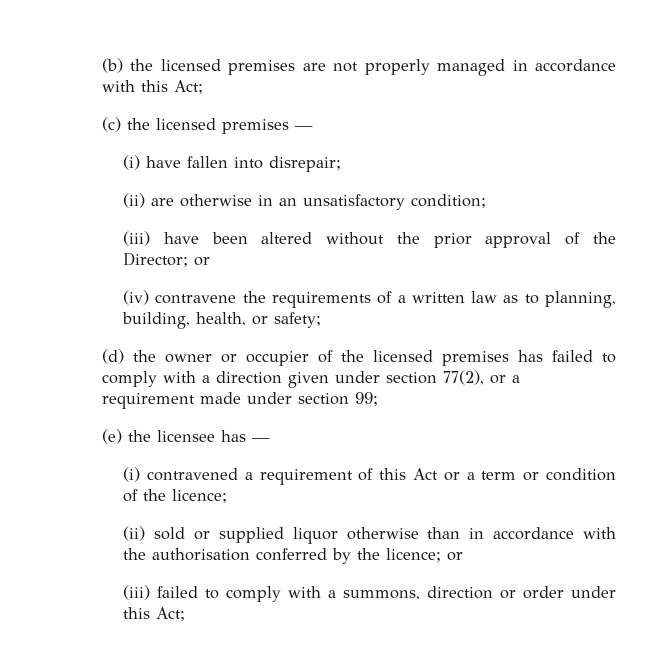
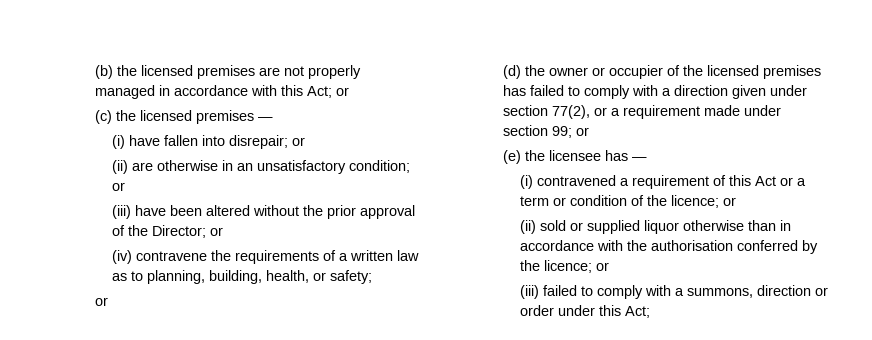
(203, 87) none -> [336,87,350,96] or
(342, 164) none -> [292,137,306,146] or
(487, 201) none -> [112,182,126,191] or
(322, 320) none -> [95,297,109,306] // or
(378, 399) none -> [576,127,590,136] or
(228, 496) none -> [723,197,737,206] or

